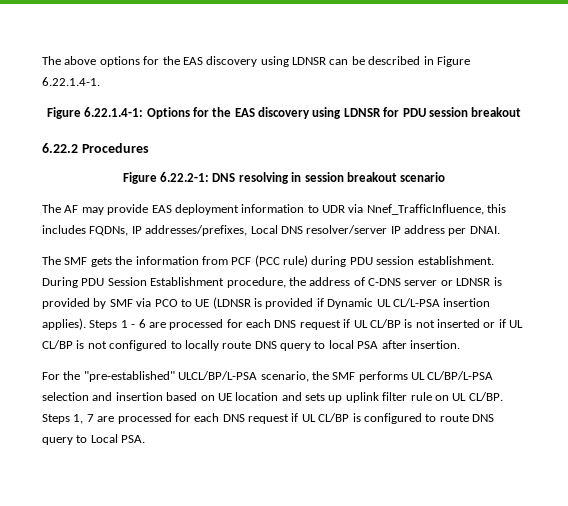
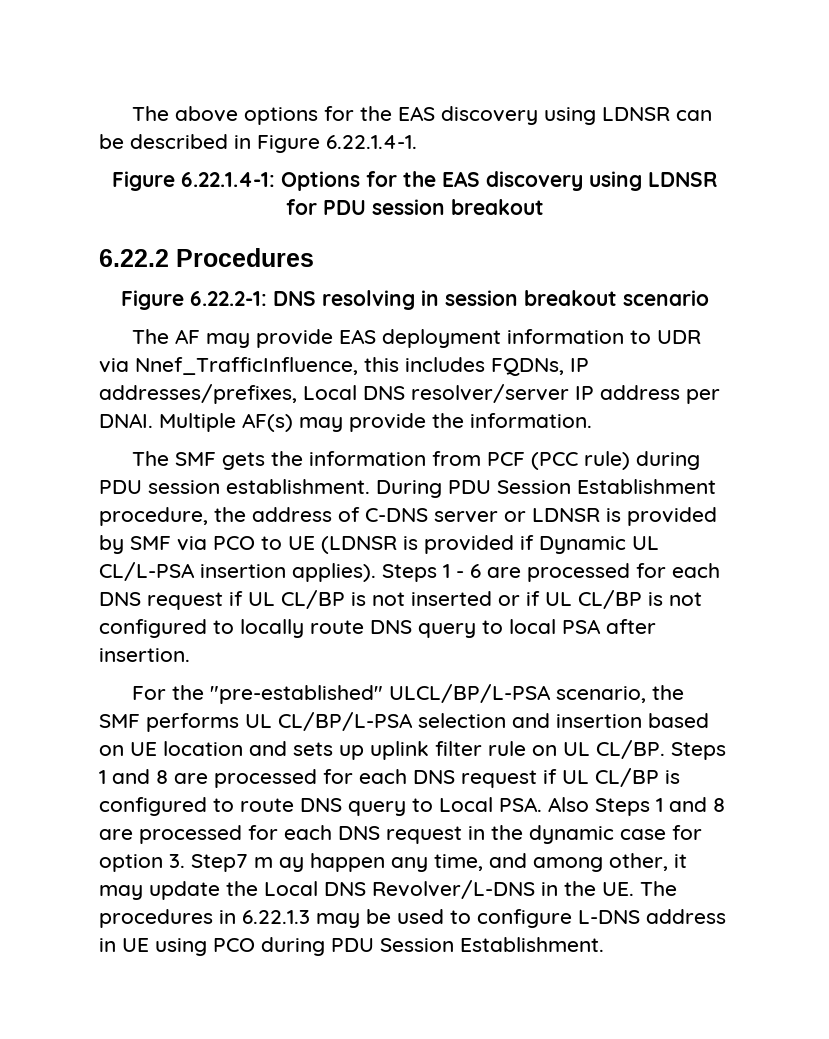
(500, 230) none -> [159,413,592,432] Multiple AF(s) may provide the information.
[73,414,94,424] 1, 7 -> [99,769,168,784] 1 and 8
(146, 439) none -> [548,797,725,816] [99,825,702,844] [99,853,687,872] [99,880,677,900] [99,909,726,928] [99,937,604,956] Also Steps 1 and 8 are processed for each DNS request in the dynamic case for option 3. Step7 m ay happen any time, and among other, it may update the Local DNS Revolver/L-DNS in the UE. The procedures in 6.22.1.3 may be used to configure L-DNS address in UE using PCO during PDU Session Establishment.

